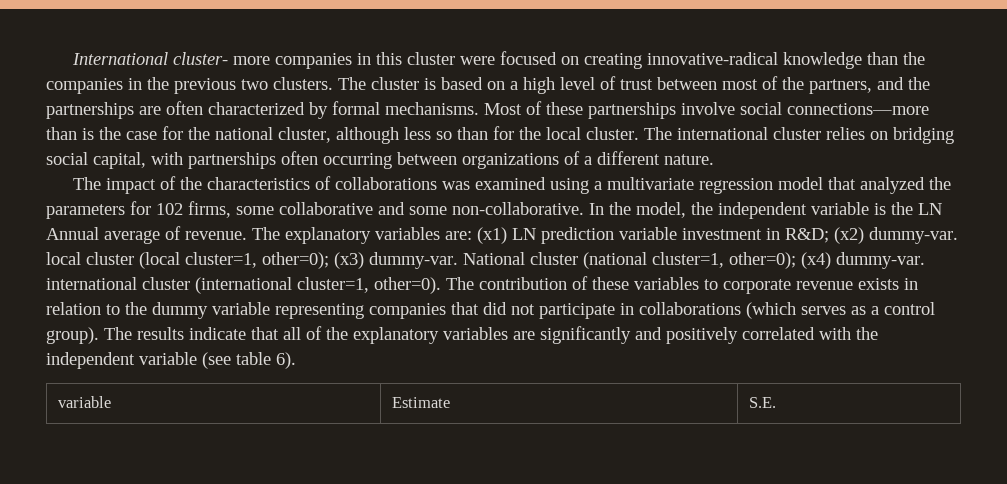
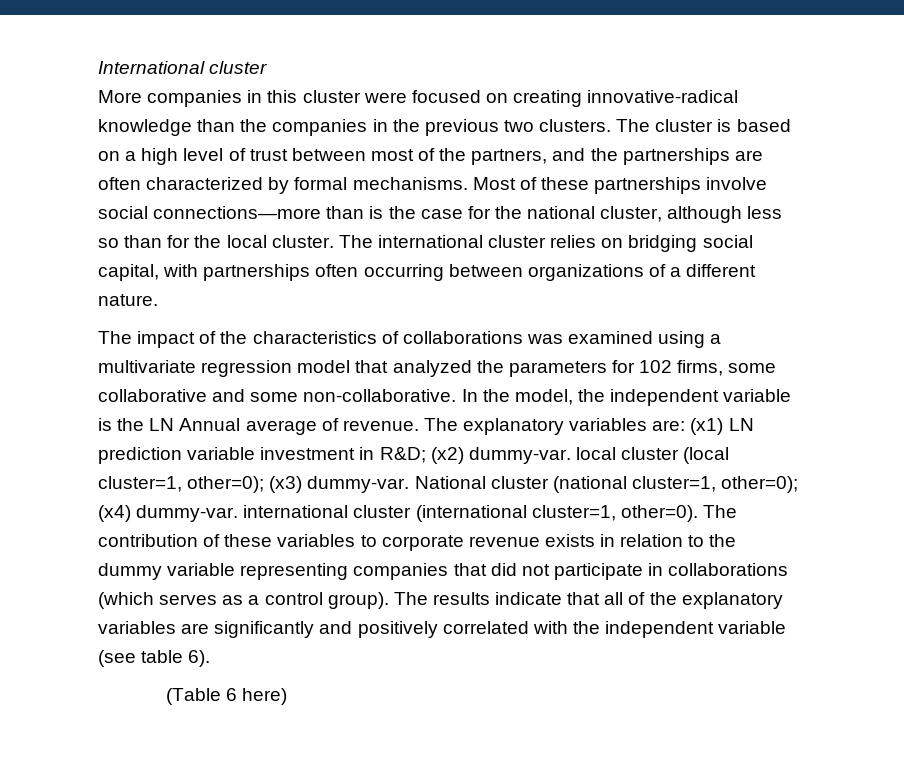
[173,52,271,65] cluster- more -> [209,61,268,74] [98,90,142,103] cluster // More
[57,396,111,408] [391,397,450,408] [748,397,776,408] // variable | Estimate | S.E. -> [165,688,287,705] // (Table 6 here)

